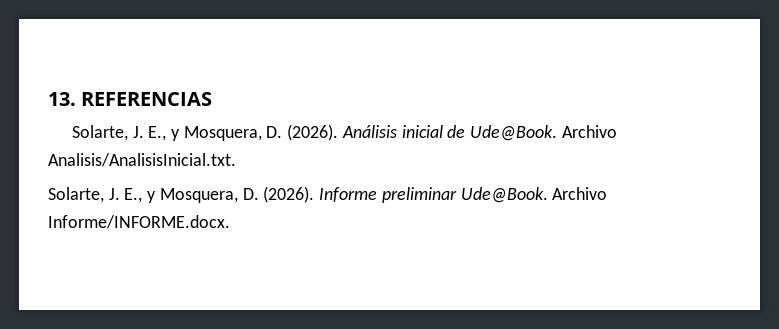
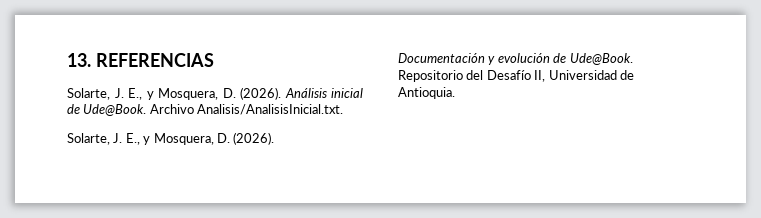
[319,187,608,203] [48,215,230,229] Informe preliminar Ude@Book. Archivo Informe/INFORME.docx. -> [398,53,633,65] [398,70,634,82] [398,87,455,99] Documentación y evolución de Ude@Book. Repositorio del Desafío II, Universidad de Antioquia.

